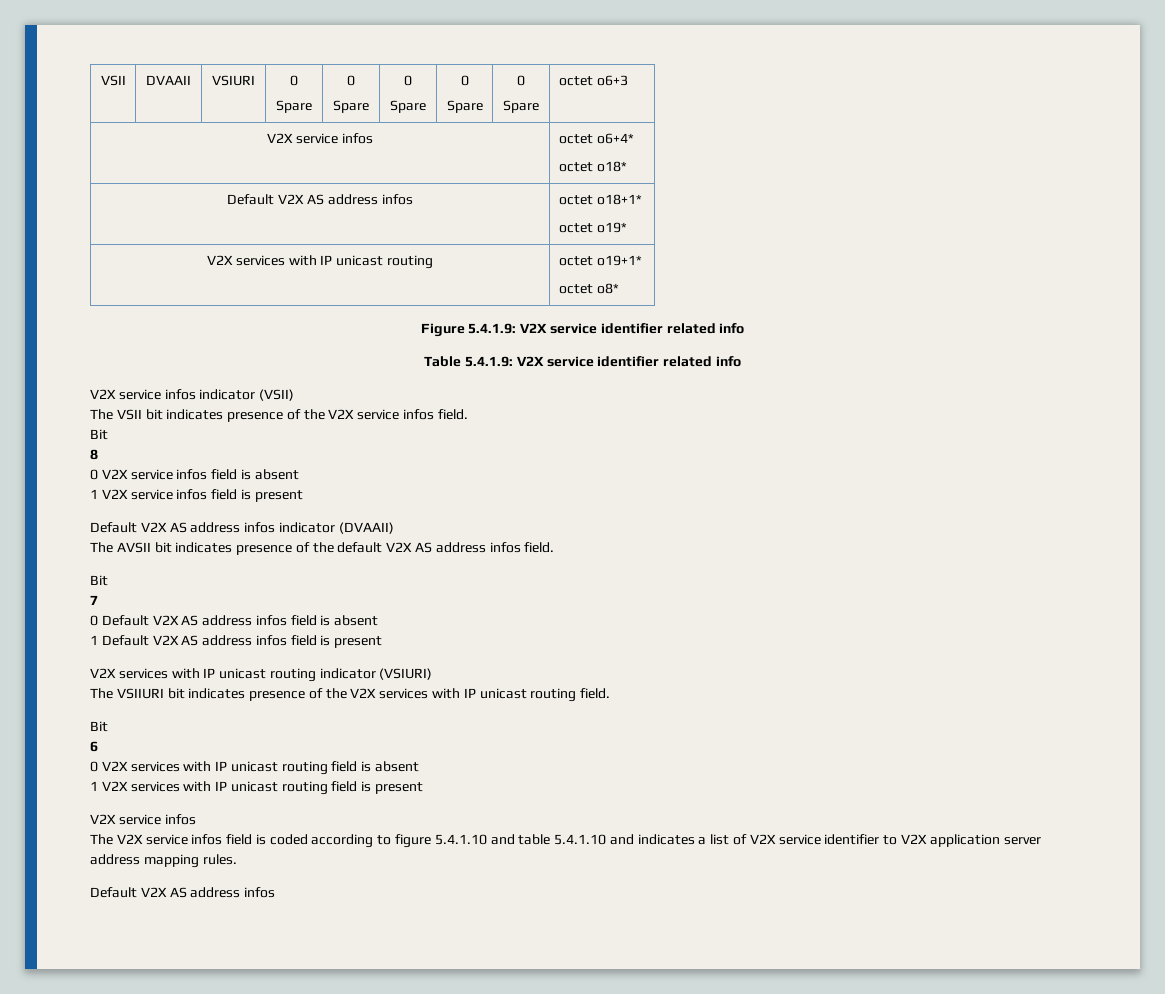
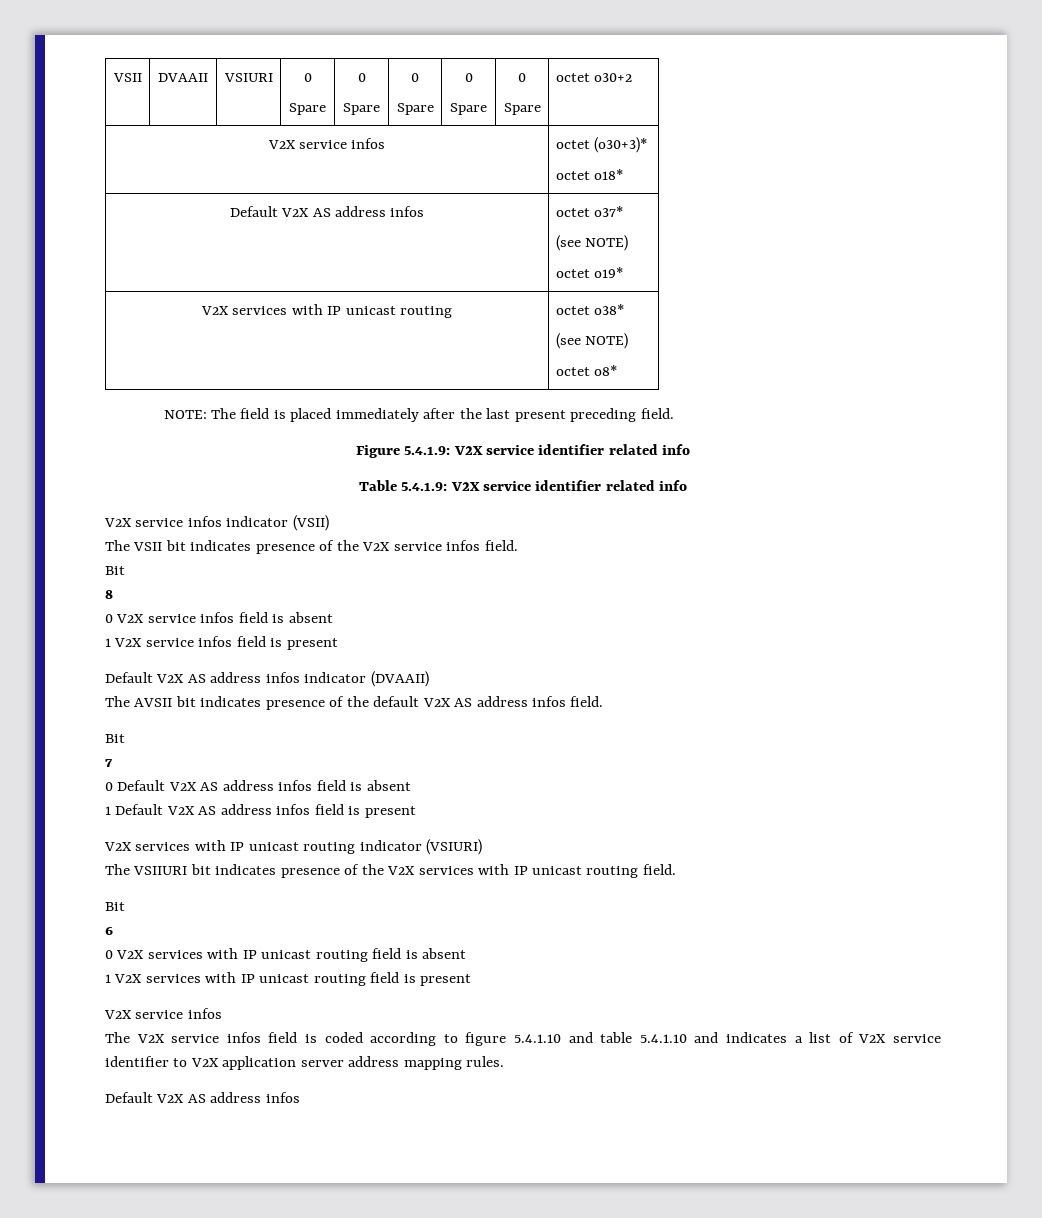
[596,75,628,86] o6+3 -> [594,73,633,82] o30+2
[596,133,634,144] o6+4* -> [594,137,648,153] (o30+3)*
[596,194,642,205] o18+1* -> [594,206,624,217] [555,235,629,251] o37* // (see NOTE)
[596,255,642,266] o19+1* -> [594,304,625,315] [555,333,629,349] o38* // (see NOTE)
(619, 288) none -> [163,408,674,422] // NOTE: The field is placed immediately after the last present preceding field.

